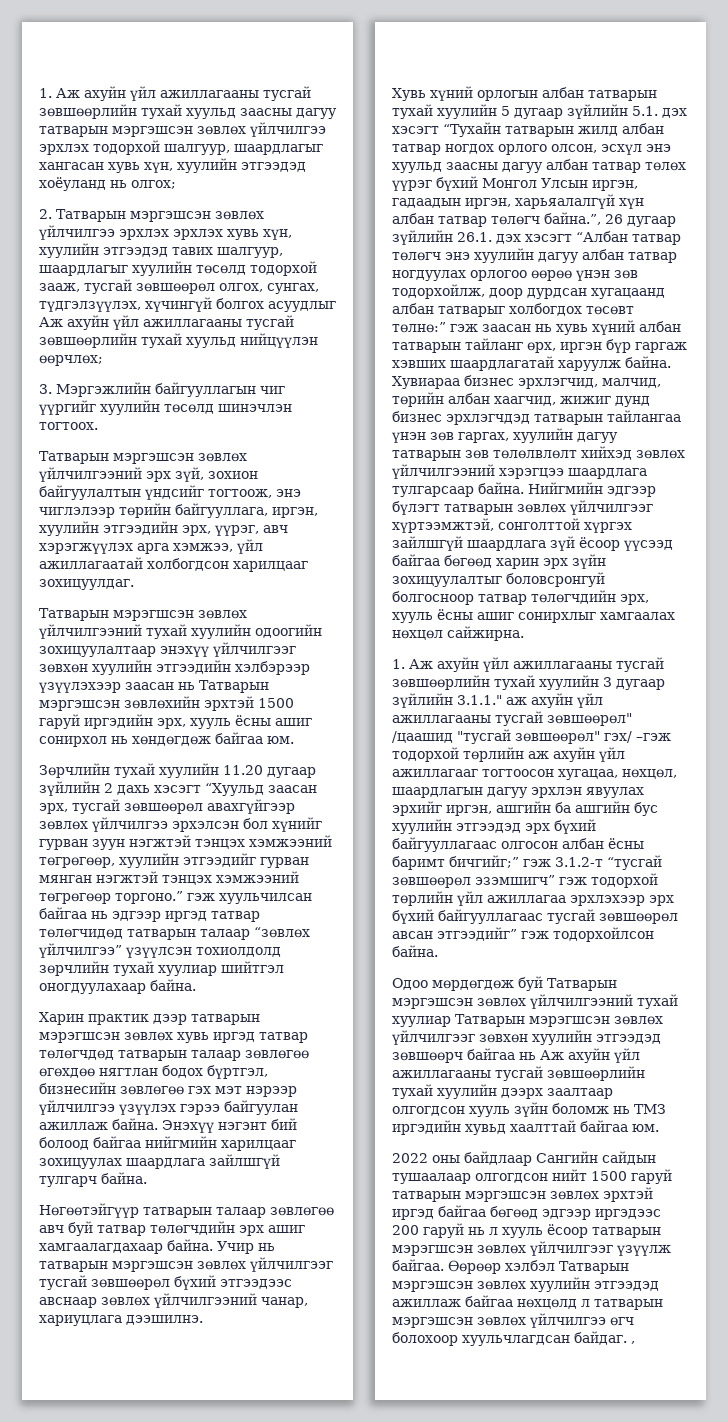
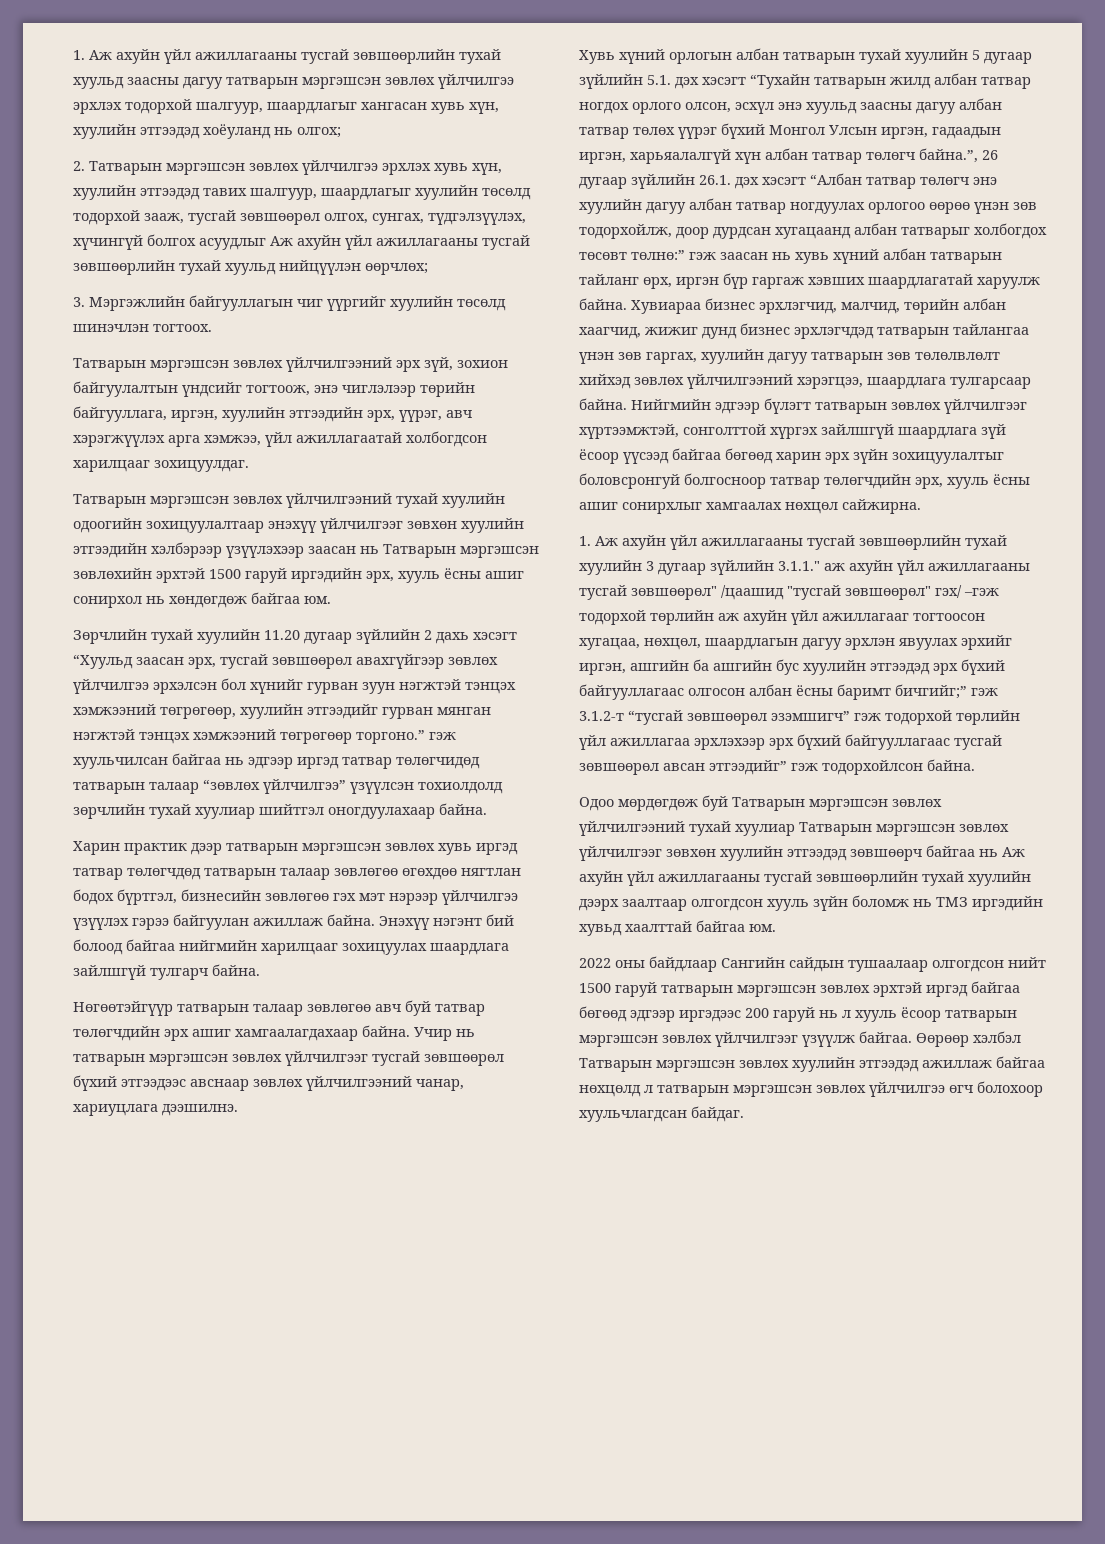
[173,229,223,240] эрхлэх -> (431, 169) none
[113,610,194,621] мэрэгшсэн -> [150,496,229,508] мэргэшсэн
[39,1032,120,1043] мэрэгшсэн -> [302,843,381,855] мэргэшсэн
[499,468,564,479] хэрэгцээ -> [797,377,863,389] хэрэгцээ,
[529,1016,610,1027] мэрэгшсэн -> [876,824,955,836] мэргэшсэн
[392,1245,473,1256] мэрэгшсэн -> [579,1035,658,1047] мэргэшсэн
[631,1341,635,1344] , -> (744, 1114) none

